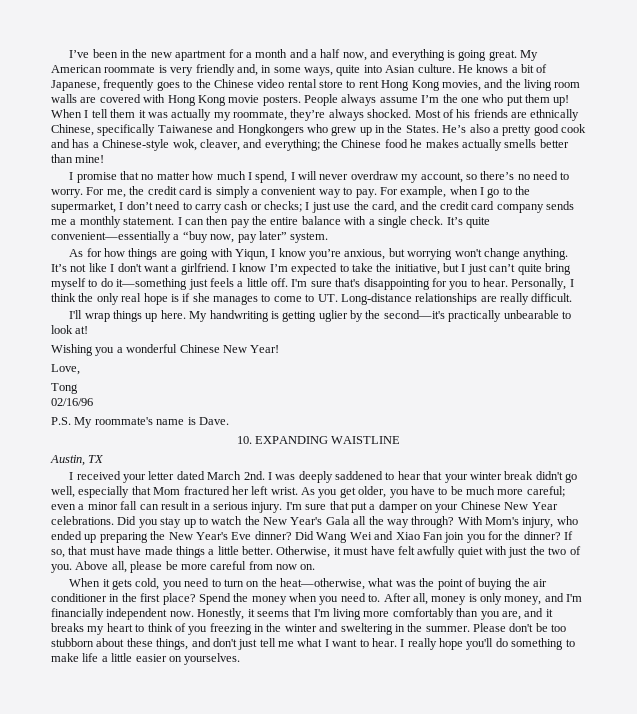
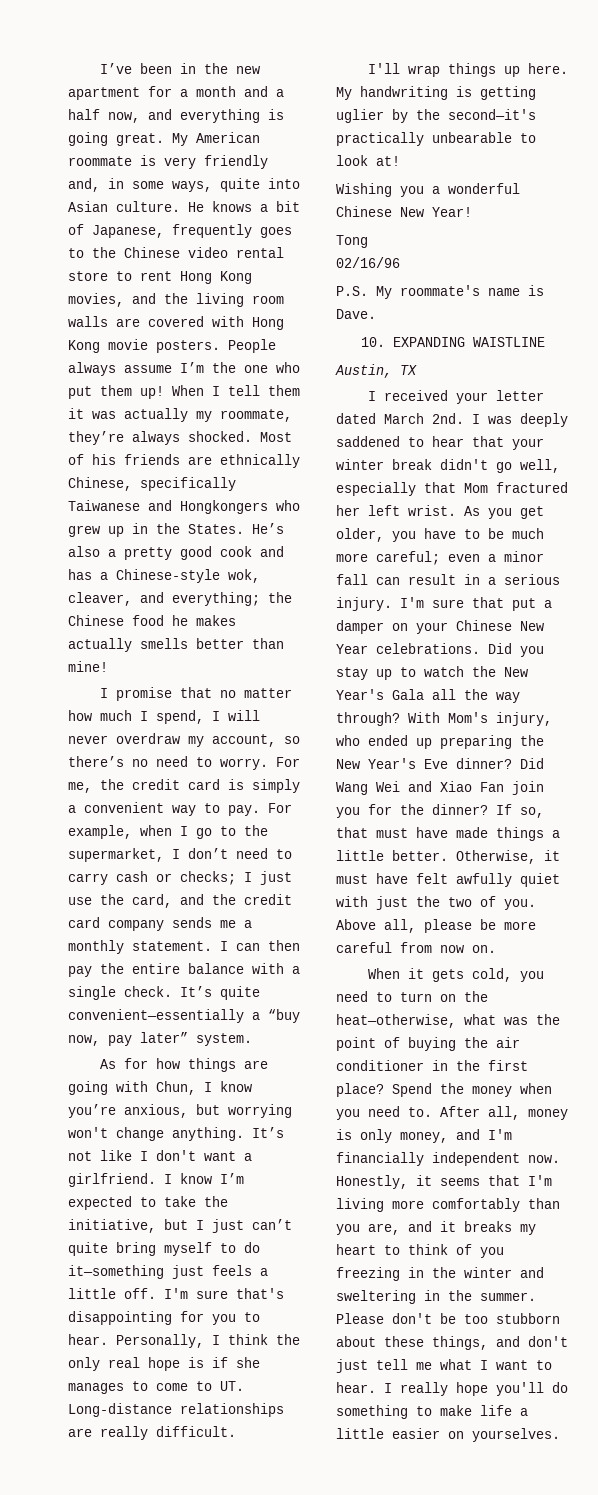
[234,249,268,260] Yiqun, -> [156,1081,196,1095] Chun,
[51,364,80,375] // Love, -> (472, 212) none

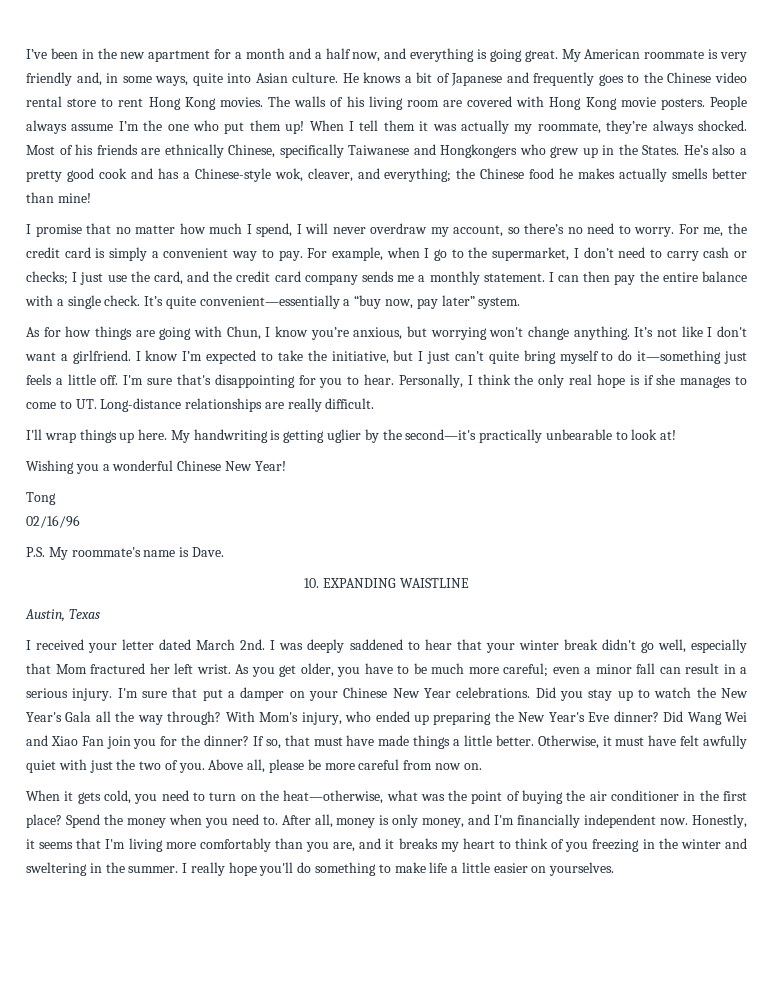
[92,225,164,238] Japanese, -> [451,72,529,86] Japanese and
[68,293,188,307] movies, and the -> [219,96,365,107] movies. The walls of his
[68,316,108,327] walls -> (439, 103) none
[400,365,417,375] TX -> [68,609,100,619] Texas
[336,1313,560,1324] [336,1336,568,1350] [336,1359,552,1373] [336,1382,376,1393] Please don't be too stubborn about these things, and don't just tell me what I want to hear. -> (179, 869) none

